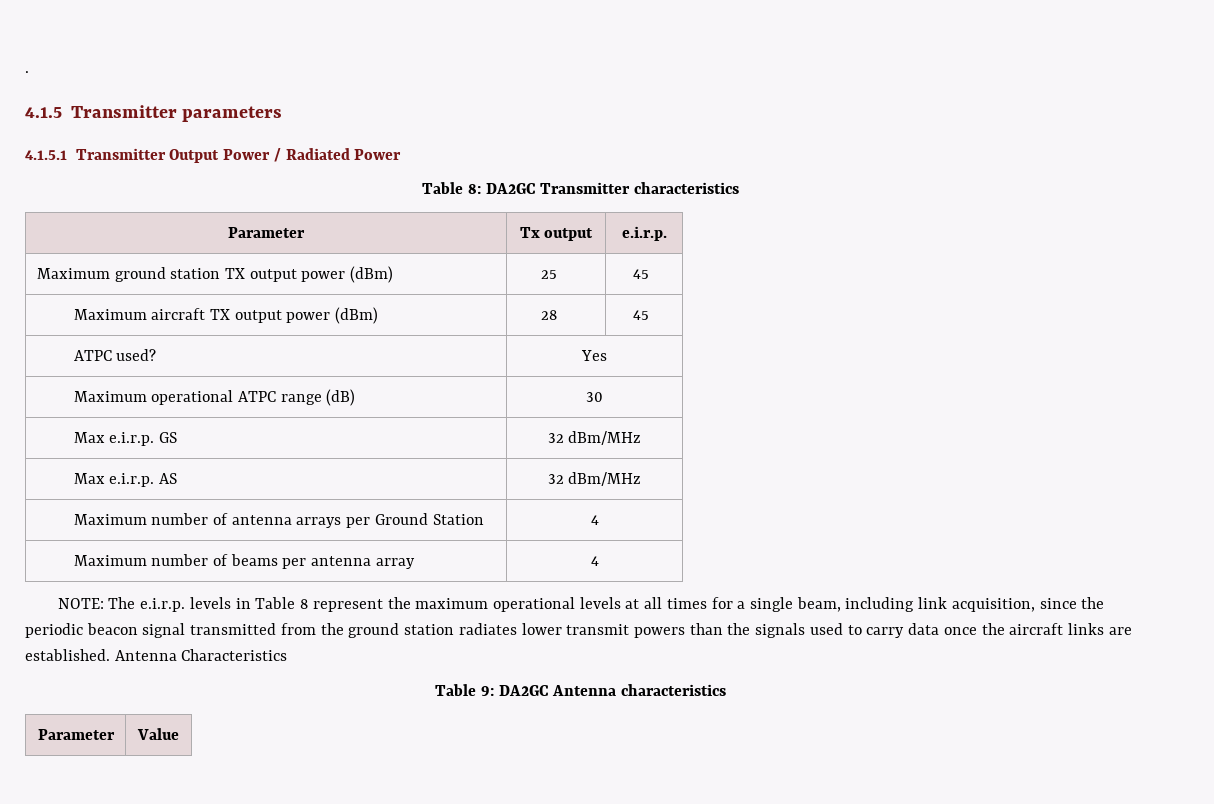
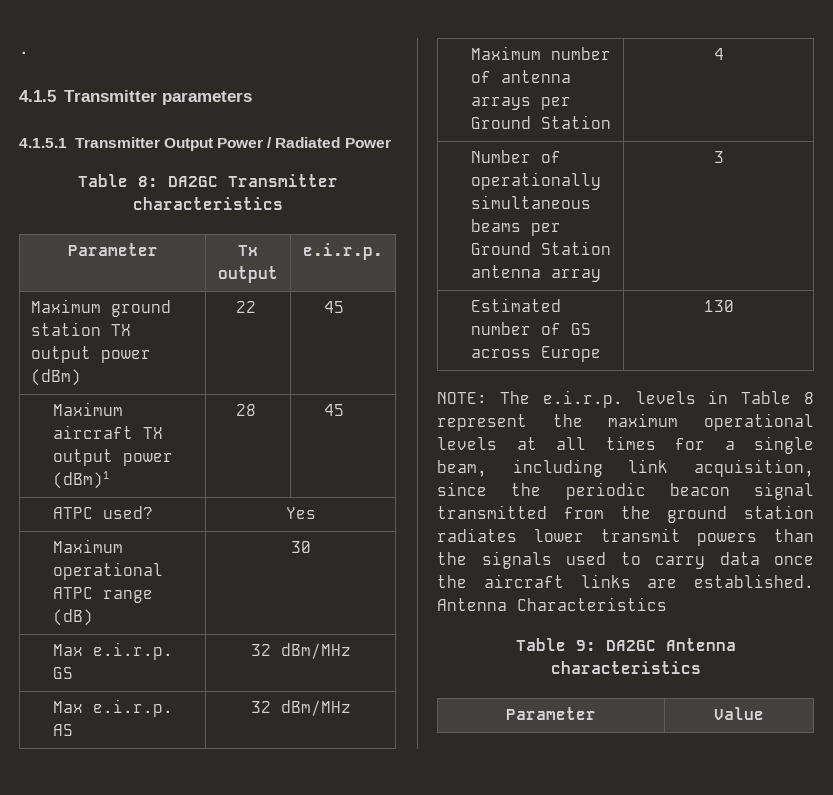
[540,270,557,279] 25 -> [235,301,256,313] 22
[335,307,379,324] (dBm) -> [52,471,110,489] (dBm)1
[73,554,415,569] [590,556,599,566] Maximum number of beams per antenna array | 4 -> [470,150,561,163] [470,172,601,190] [470,195,591,209] [470,219,561,236] [470,241,611,255] [470,265,601,282] [713,151,724,163] [470,298,561,312] [470,322,591,335] [470,346,601,362] [703,300,734,312] Number of operationally simultaneous beams per Ground Station antenna array | 3 // Estimated number of GS across Europe | 130

